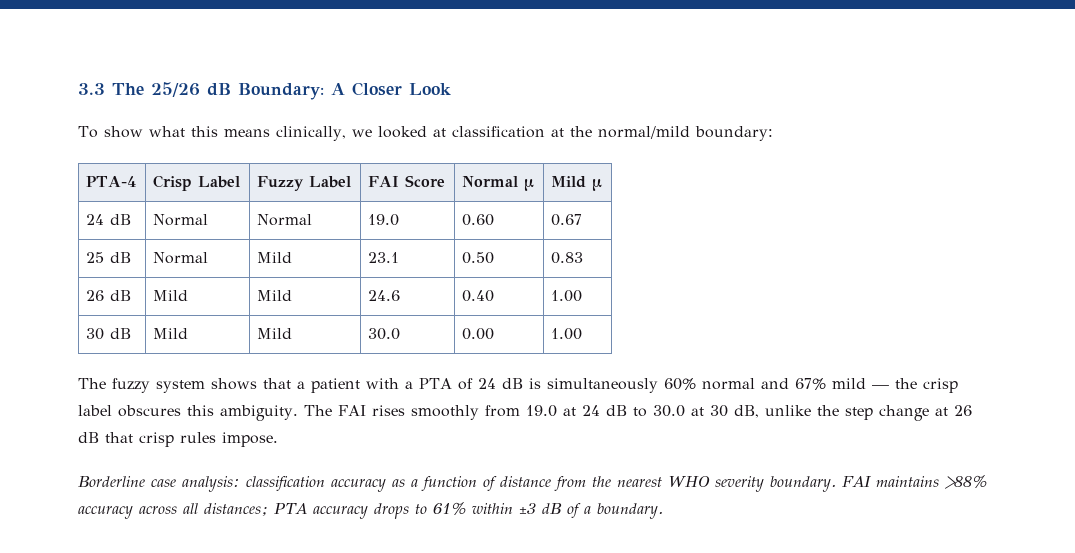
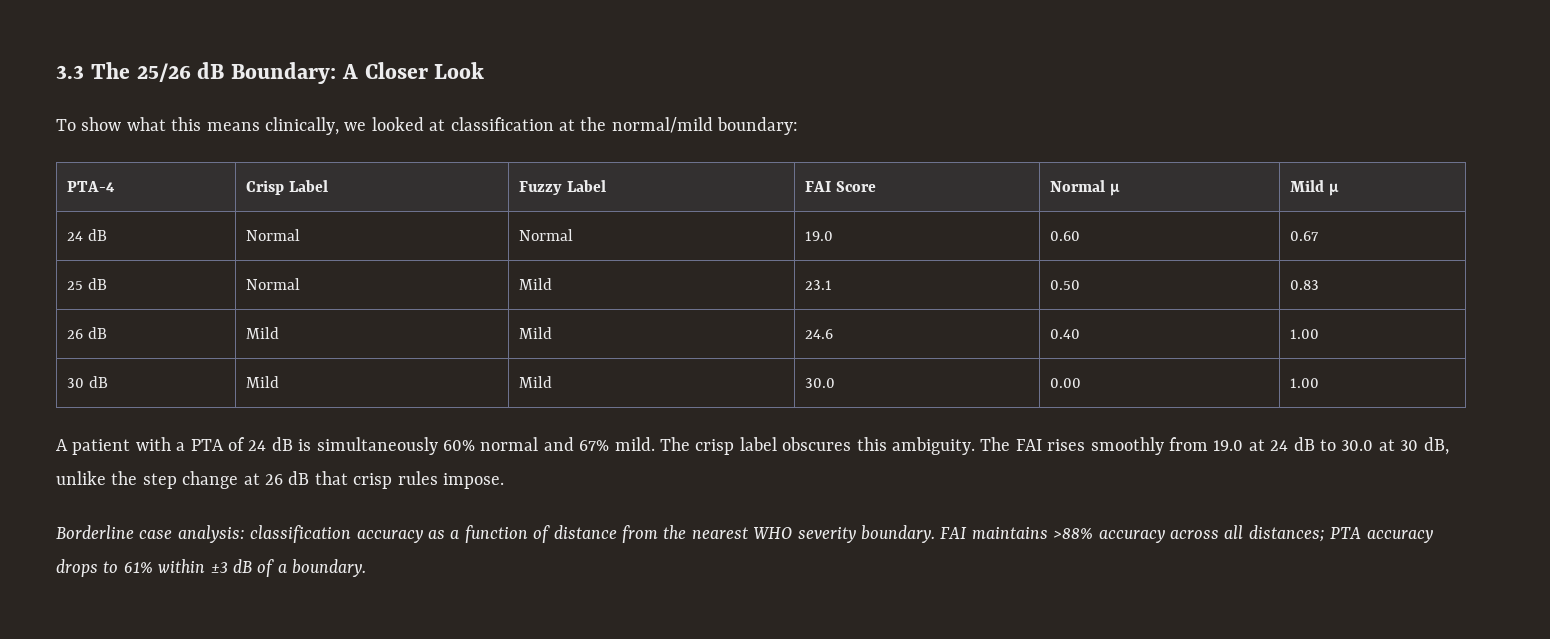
[78,378,305,393] The fuzzy system shows that a -> [56,439,68,451] A
[831,378,917,389] mild — the -> [614,437,690,451] mild. The

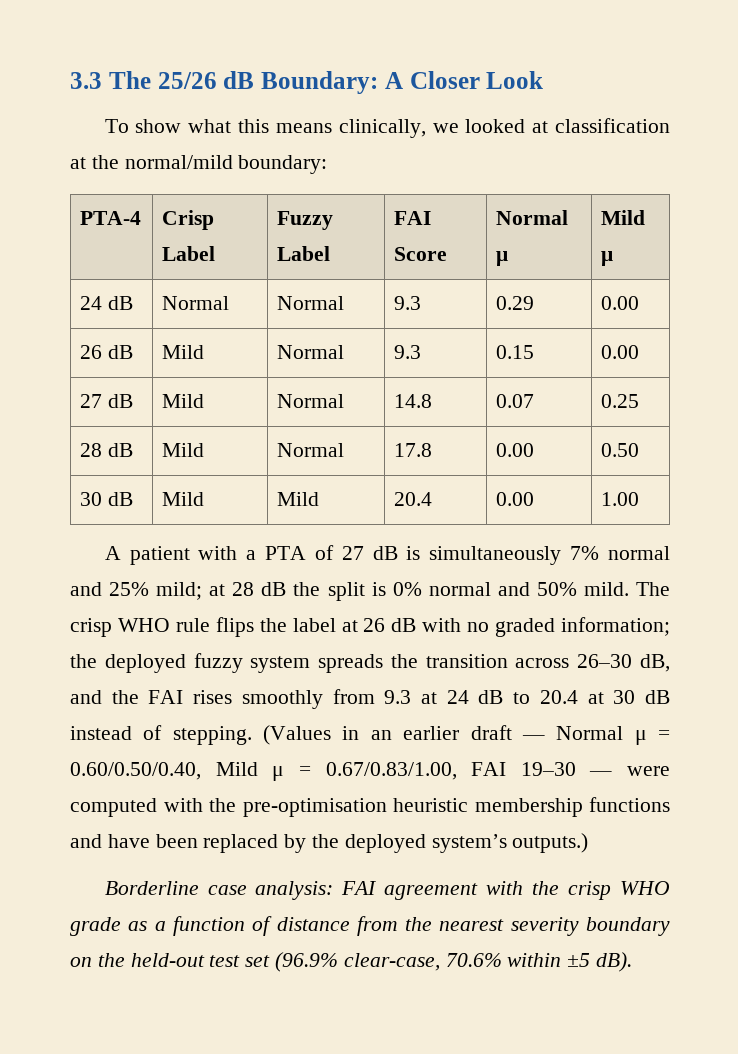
[805,231,834,241] [1050,231,1081,241] [1290,231,1320,241] [67,278,107,290] [246,278,301,290] [519,278,553,290] [805,280,833,290] [1050,280,1081,290] [1290,280,1320,290] [67,327,107,339] [246,327,280,339] [519,327,553,339] [805,329,834,339] [1050,329,1081,339] [1290,329,1320,339] 19.0 | 0.60 | 0.67 // 25 dB | Normal | Mild | 23.1 | 0.50 | 0.83 // 26 dB | Mild | Mild | 24.6 | 0.40 | 1.00 -> [394,296,422,310] [496,296,535,310] [601,296,640,310] [80,345,133,359] [162,345,205,359] [277,345,345,359] [394,345,422,359] [496,345,535,359] [601,345,640,359] [80,394,133,408] [162,394,205,408] [277,394,345,408] [394,394,433,408] [496,394,535,408] [601,394,640,408] [80,443,133,457] [162,443,205,457] [277,443,345,457] [394,443,433,457] [496,443,535,457] [601,443,640,457] 9.3 | 0.29 | 0.00 // 26 dB | Mild | Normal | 9.3 | 0.15 | 0.00 // 27 dB | Mild | Normal | 14.8 | 0.07 | 0.25 // 28 dB | Mild | Normal | 17.8 | 0.00 | 0.50
[805,378,836,388] 30.0 -> [394,492,433,506] 20.4
[248,440,267,451] 24 -> [341,546,364,560] 27
[443,437,1011,455] 60% normal and 67% mild. The crisp label obscures this ambiguity. The -> [570,546,670,560] [70,582,670,601] [70,617,671,637] [70,653,670,673] [70,690,139,704] 7% normal and 25% mild; at 28 dB the split is 0% normal and 50% mild. The crisp WHO rule flips the label at 26 dB with no graded information; the deployed fuzzy system spreads the transition across 26–30 dB, and the
[1213,440,1244,451] 19.0 -> [384,690,412,704] 9.3
[1341,440,1374,451] 30.0 -> [539,690,578,704] 20.4
[1423,437,1449,455] [56,471,504,489] [56,525,423,543] dB, unlike the step change at 26 dB that crisp rules impose. // Borderline case analysis: classification accuracy -> [645,690,670,704] [70,725,671,745] [70,762,670,781] [70,797,670,817] [70,833,589,853] [104,881,670,900] [70,917,121,936] dB instead of stepping. (Values in an earlier draft — Normal μ = 0.60/0.50/0.40, Mild μ = 0.67/0.83/1.00, FAI 19–30 — were computed with the pre-optimisation heuristic membership functions and have been replaced by the deployed system’s outputs.) // Borderline case analysis: FAI agreement with the crisp WHO grade
[753,525,1433,543] [56,559,367,577] WHO severity boundary. FAI maintains >88% accuracy across all distances; PTA accuracy drops to 61% within ±3 dB of a boundary. -> [510,917,670,936] [70,952,633,972] severity boundary on the held-out test set (96.9% clear-case, 70.6% within ±5 dB).

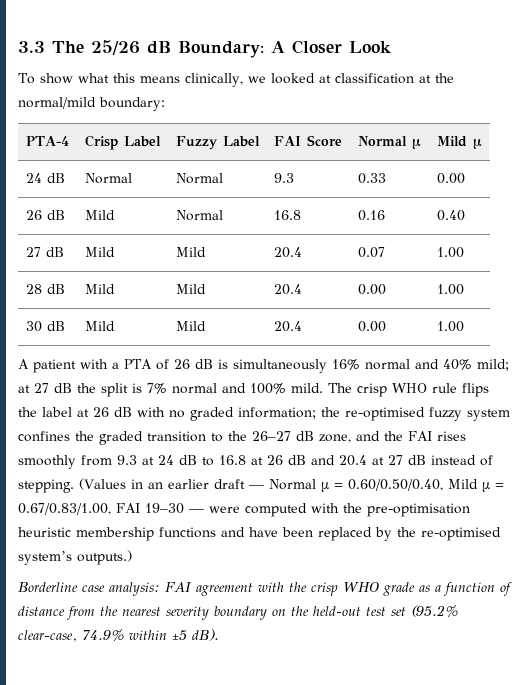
[496,296,535,310] 0.29 -> [357,173,386,184] 0.33
[394,345,422,359] [496,345,535,359] [601,345,640,359] 9.3 | 0.15 | 0.00 -> [273,210,301,220] [357,210,385,221] [436,210,465,221] 16.8 | 0.16 | 0.40
[277,394,345,408] [394,394,433,408] Normal | 14.8 -> [175,247,206,257] [273,247,302,258] Mild | 20.4
[601,394,640,408] 0.25 -> [436,247,464,258] 1.00
[277,443,345,457] [394,443,433,457] [496,443,535,457] [601,443,640,457] Normal | 17.8 | 0.00 | 0.50 -> [175,284,206,294] [273,284,302,295] [357,284,386,295] [436,284,464,295] Mild | 20.4 | 0.00 | 1.00
[341,546,364,560] 27 -> [174,359,190,369] 26
[570,546,670,560] [70,582,150,596] 7% normal and 25% -> [332,359,472,370] 16% normal and 40%
[232,582,255,596] 28 -> [34,383,49,393] 27
[392,582,577,596] 0% normal and 50% -> [147,383,286,394] 7% normal and 100%
[104,654,186,673] deployed -> [345,407,425,421] re-optimised
[318,654,670,673] spreads the transition across 26–30 dB, -> [18,431,351,445] confines the graded transition to the 26–27 dB zone,
(531, 698) none -> [219,455,335,465] 16.8 at 26 dB and
[613,690,636,704] 30 -> [388,455,403,465] 27
[344,834,426,853] deployed -> [421,527,501,541] re-optimised
[275,952,502,972] (96.9% clear-case, 70.6% -> [411,605,458,617] [18,629,124,642] (95.2% clear-case, 74.9%

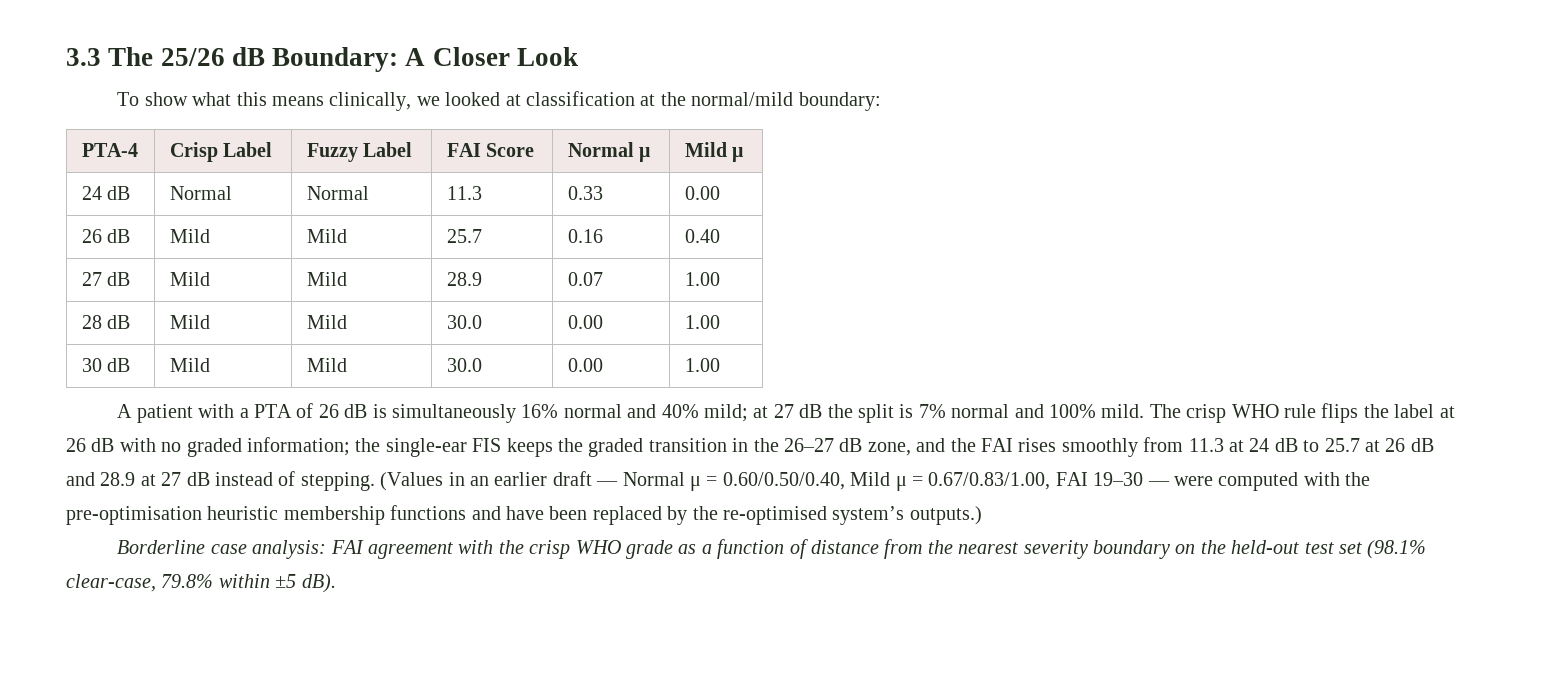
[273,173,294,183] 9.3 -> [446,186,482,200] 11.3
[175,210,223,221] [273,210,301,220] Normal | 16.8 -> [306,229,347,243] [446,229,482,243] Mild | 25.7
[273,247,302,258] 20.4 -> [446,272,482,286] 28.9
[273,284,302,295] 20.4 -> [446,315,482,329] 30.0
[273,321,302,332] 20.4 -> [446,358,482,372] 30.0
[345,407,510,421] [18,431,70,442] re-optimised fuzzy system confines -> [385,438,553,457] single-ear FIS keeps
[211,433,223,442] to -> [732,438,749,452] in
[117,455,137,465] 9.3 -> [1188,438,1224,452] 11.3
[219,455,246,465] 16.8 -> [1324,438,1360,452] 25.7
[339,455,367,466] 20.4 -> [100,472,136,486] 28.9
[411,605,458,617] [18,629,124,642] (95.2% clear-case, 74.9% -> [1367,540,1427,559] [66,574,214,592] (98.1% clear-case, 79.8%

